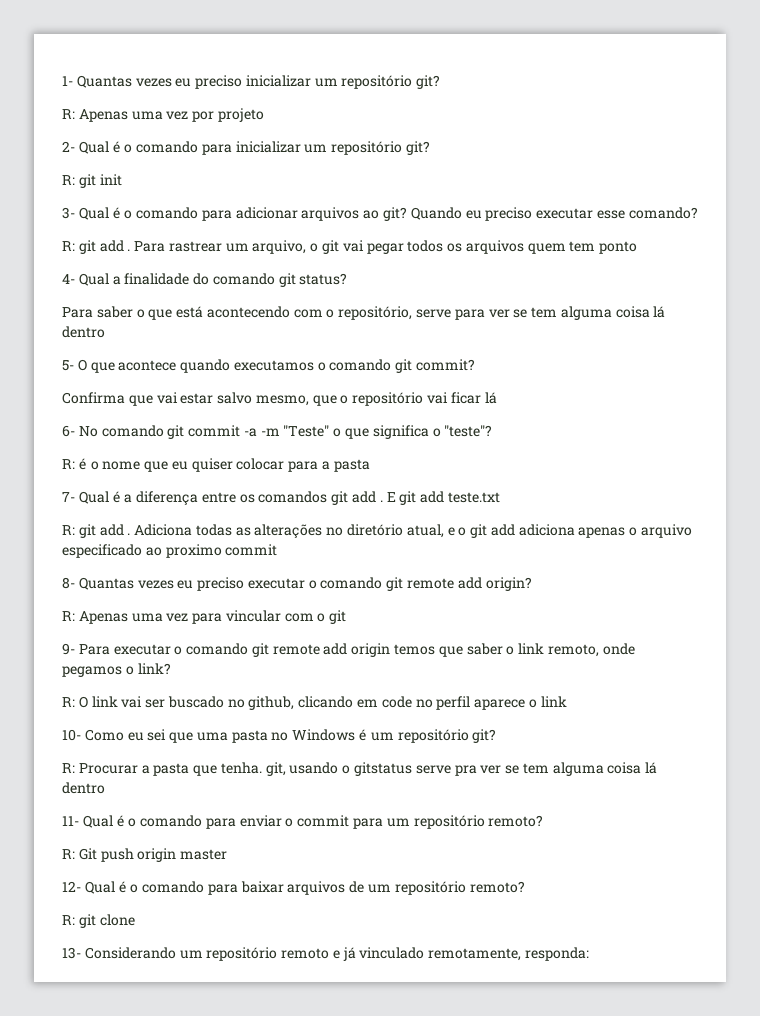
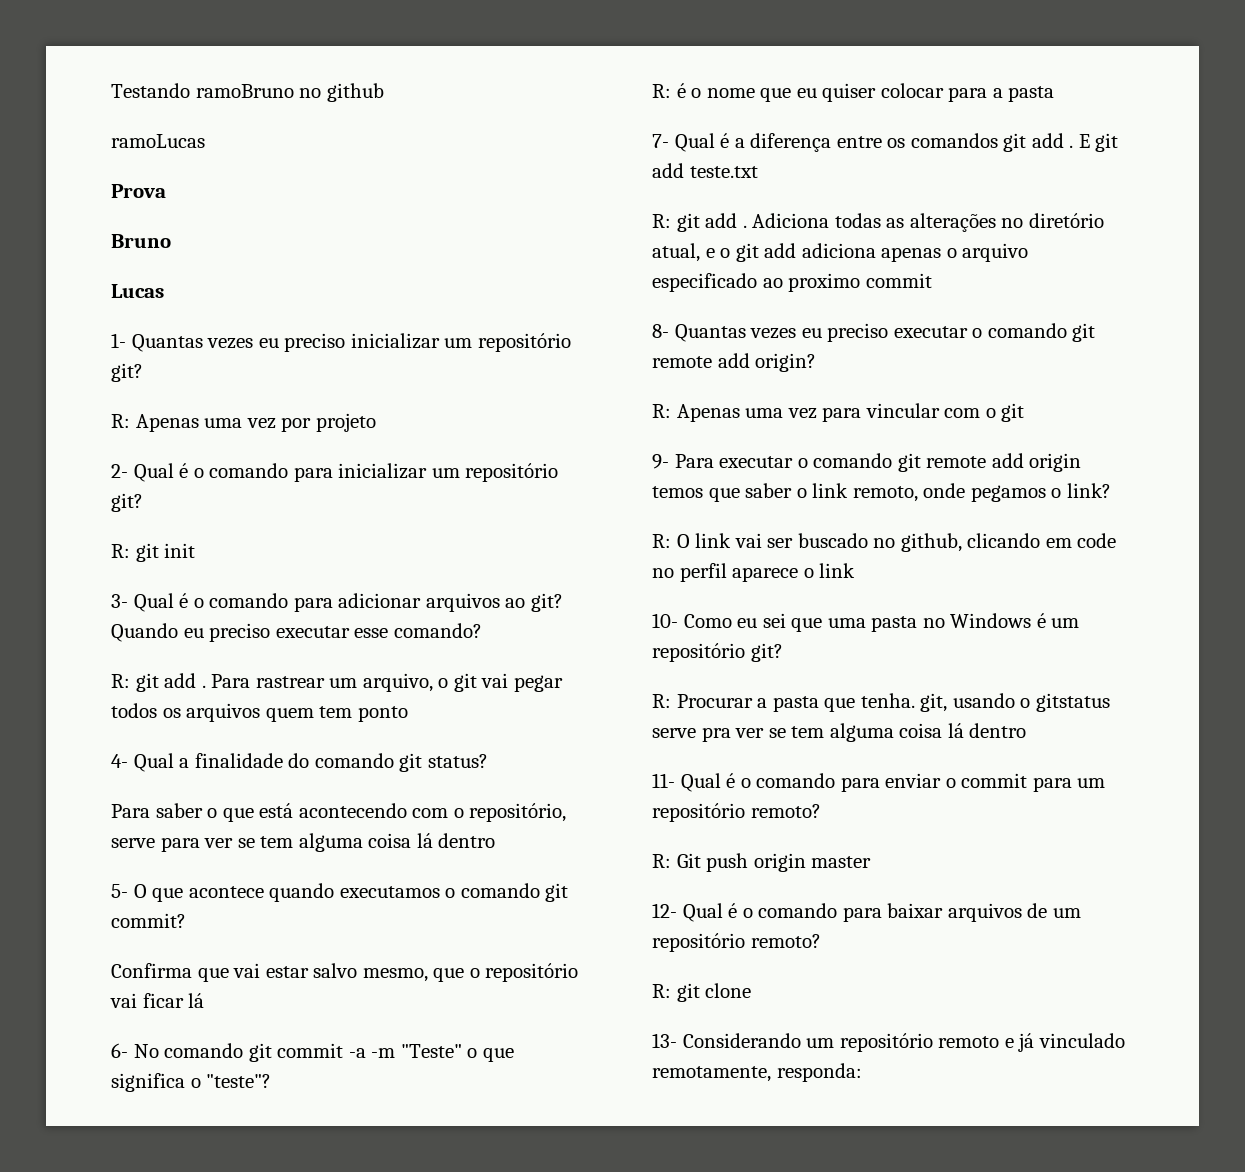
(62, 81) none -> [111,83,384,102] [111,134,205,148] [111,184,166,198] [111,234,171,248] [111,284,164,298] Testando ramoBruno no github // ramoLucas // Prova // Bruno // Lucas //

